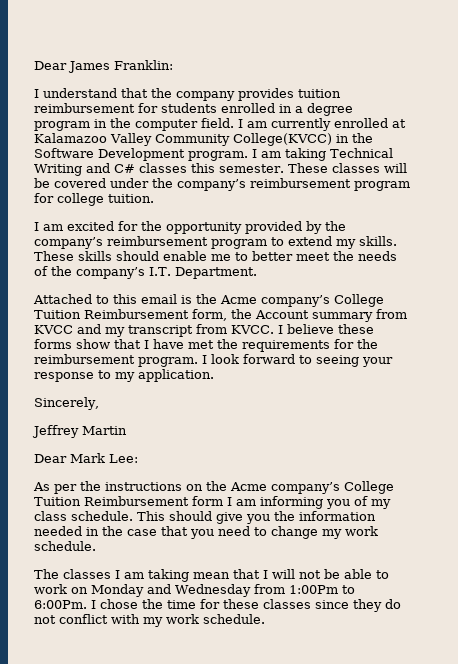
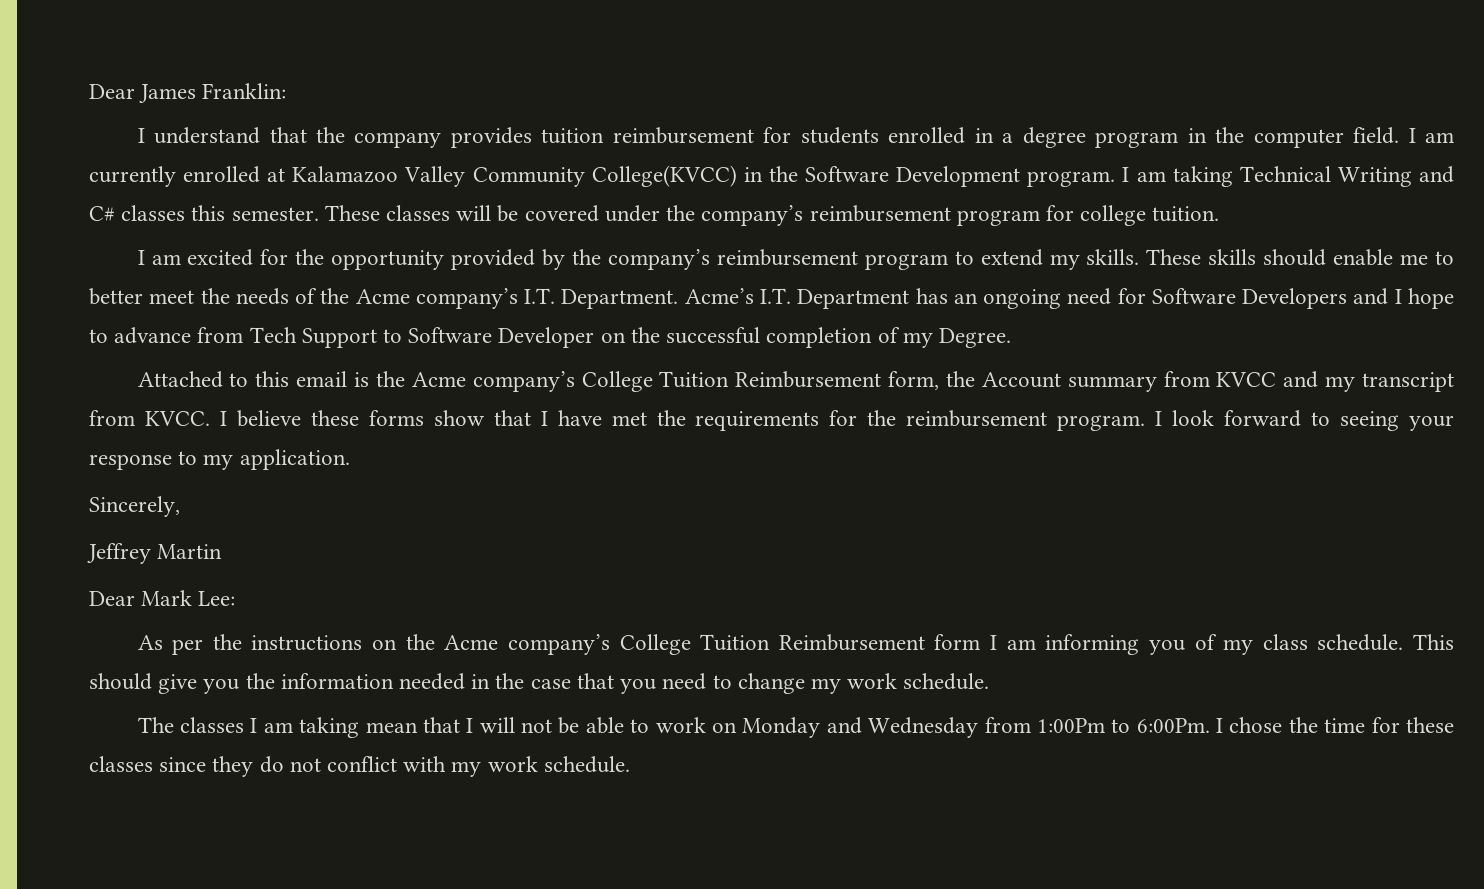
(72, 271) none -> [355,289,410,304] Acme
(257, 273) none -> [684,288,1454,309] [89,327,1011,348] Acme’s I.T. Department has an ongoing need for Software Developers and I hope to advance from Tech Support to Software Developer on the successful completion of my Degree.

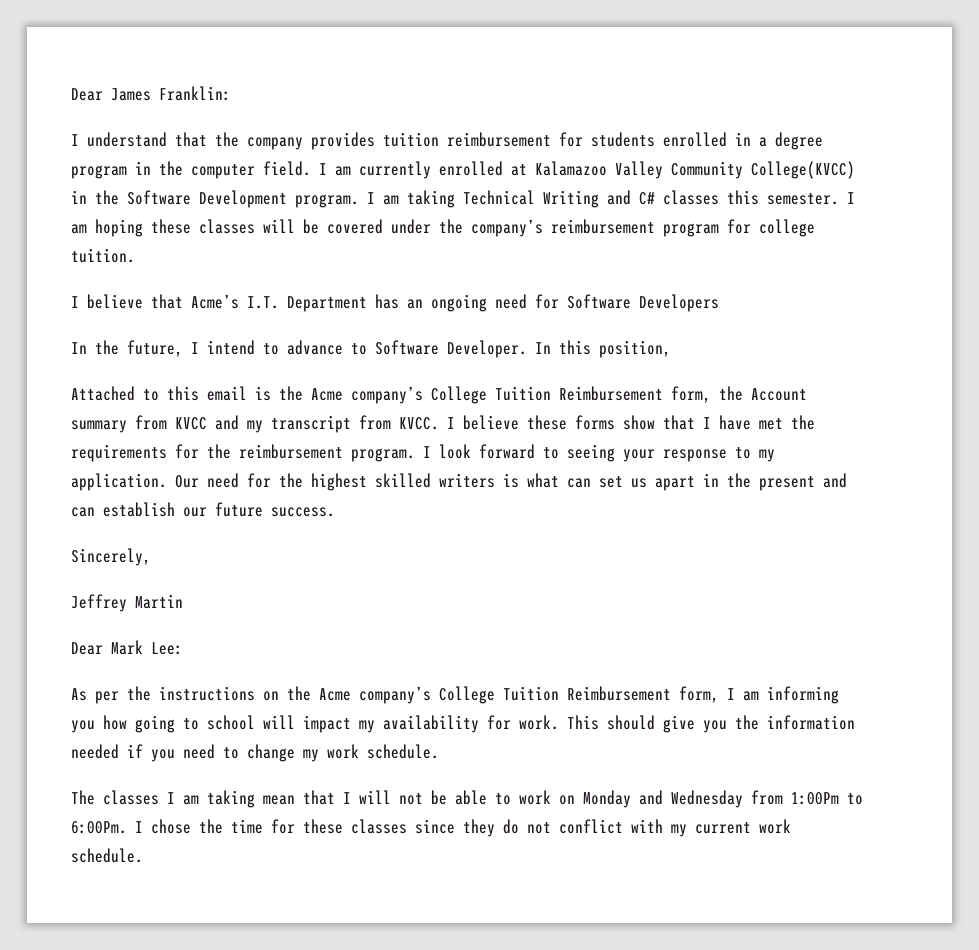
[324,205,380,221] These -> [847,192,855,204] [71,219,191,237] I am hoping these
[151,249,1455,270] [89,288,679,309] am excited for the opportunity provided by the company’s reimbursement program to extend my skills. These skills should enable me to better meet the needs of the Acme company’s I.T. Department. -> [87,294,183,309] believe that
[1353,288,1454,309] [89,327,1011,348] and I hope to advance from Tech Support to Software Developer on the successful completion of my Degree. -> [71,340,671,358] // In the future, I intend to advance to Software Developer. In this position,
(350, 459) none -> [175,473,847,491] [71,502,335,517] Our need for the highest skilled writers is what can set us apart in the present and can establish our future success.
[934,634,981,650] form -> [679,686,719,703] form,
[1194,634,1404,655] of my class schedule. -> [103,715,559,733] how going to school will impact my availability for work.
[471,673,614,689] in the case that -> [127,744,143,758] if
(482, 769) none -> [695,822,751,834] current

